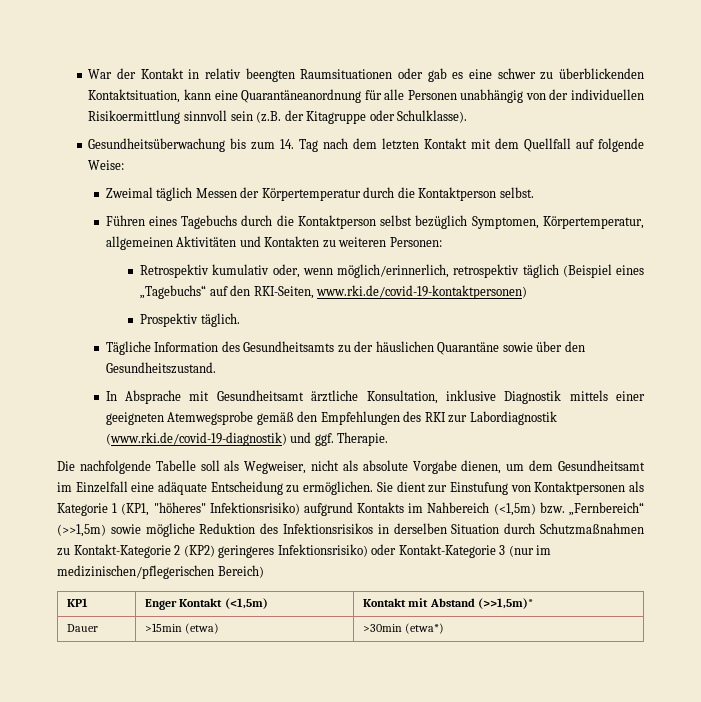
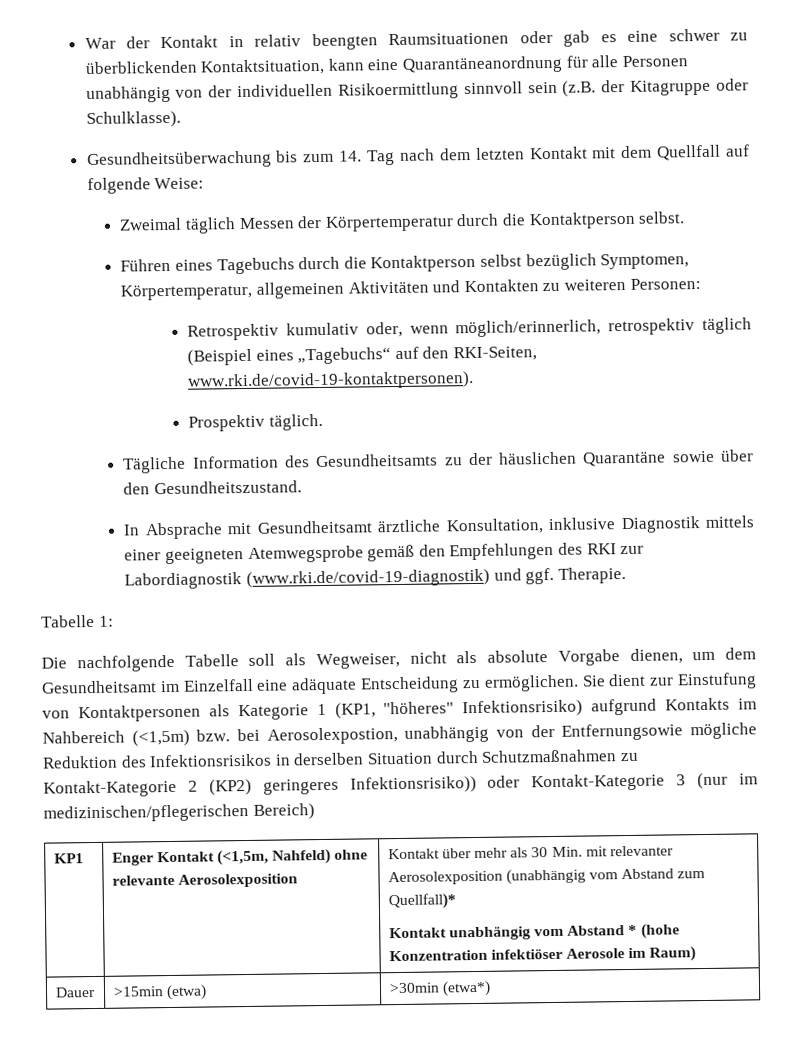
[316,285,528,299] www.rki.de/covid-19-kontaktpersonen) -> [187,370,475,391] www.rki.de/covid-19-kontaktpersonen).
(389, 439) none -> [41,614,114,628] // Tabelle 1:
[569,502,644,516] [57,524,141,537] „Fernbereich“ (>>1,5m) sowie -> [236,723,684,745] bei Aerosolexpostion, unabhängig von der Entfernungsowie
[277,544,368,557] Infektionsrisiko) -> [349,775,477,794] Infektionsrisiko))
[224,598,268,609] [363,598,533,609] (<1,5m) | Kontakt mit Abstand (>>1,5m)* -> [216,848,369,866] [111,873,298,888] [387,845,674,860] [387,868,706,886] [387,893,456,910] [388,923,680,941] [388,946,697,962] (<1,5m, Nahfeld) ohne relevante Aerosolexposition | Kontakt über mehr als 30 Min. mit relevanter Aerosolexposition (unabhängig vom Abstand zum Quellfall)* // Kontakt unabhängig vom Abstand * (hohe Konzentration infektiöser Aerosole im Raum)

